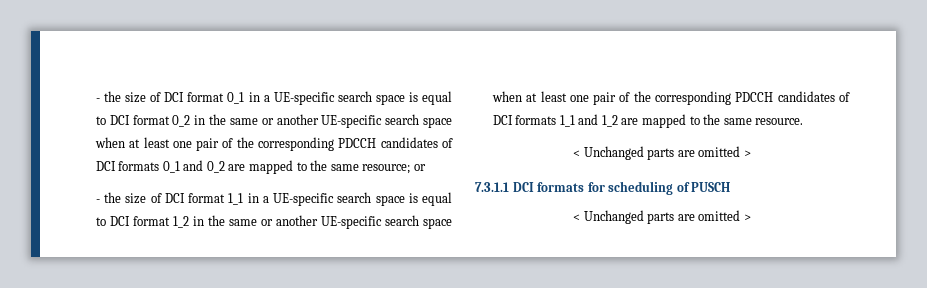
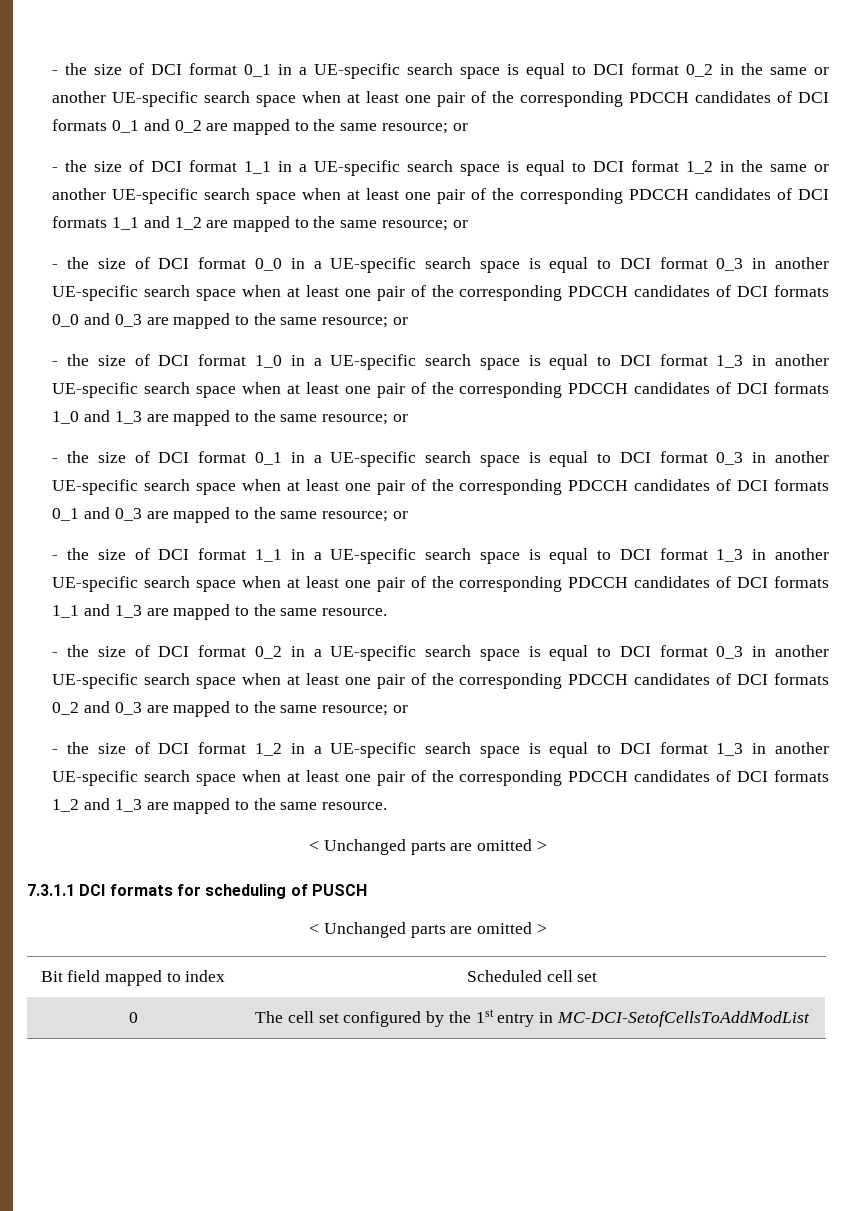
(752, 121) none -> [381,220,468,231] [52,257,830,273] [52,285,829,301] [52,313,408,329] [52,354,830,370] [52,382,829,398] [52,410,408,426] [52,451,830,467] [52,479,829,495] [52,507,408,523] [52,548,830,564] [52,576,829,592] [52,604,388,620] [52,645,830,661] [52,673,829,689] [52,701,408,717] [52,742,830,758] [52,770,829,786] [52,798,318,814] resource; or // - the size of DCI format 0_0 in a UE-specific search space is equal to DCI format 0_3 in another UE-specific search space when at least one pair of the corresponding PDCCH candidates of DCI formats 0_0 and 0_3 are mapped to the same resource; or // - the size of DCI format 1_0 in a UE-specific search space is equal to DCI format 1_3 in another UE-specific search space when at least one pair of the corresponding PDCCH candidates of DCI formats 1_0 and 1_3 are mapped to the same resource; or // - the size of DCI format 0_1 in a UE-specific search space is equal to DCI format 0_3 in another UE-specific search space when at least one pair of the corresponding PDCCH candidates of DCI formats 0_1 and 0_3 are mapped to the same resource; or // - the size of DCI format 1_1 in a UE-specific search space is equal to DCI format 1_3 in another UE-specific search space when at least one pair of the corresponding PDCCH candidates of DCI formats 1_1 and 1_3 are mapped to the same resource. // - the size of DCI format 0_2 in a UE-specific search space is equal to DCI format 0_3 in another UE-specific search space when at least one pair of the corresponding PDCCH candidates of DCI formats 0_2 and 0_3 are mapped to the same resource; or // - the size of DCI format 1_2 in a UE-specific search space is equal to DCI format 1_3 in another UE-specific search space when at least one pair of the corresponding PDCCH candidates of DCI formats 1_2 and 1_3 are mapped to the same
(751, 217) none -> [40,970,226,986] [466,970,598,982] [128,1012,138,1023] [255,1009,810,1027] // Bit field mapped to index | Scheduled cell set // 0 | The cell set configured by the 1st entry in MC-DCI-SetofCellsToAddModList

